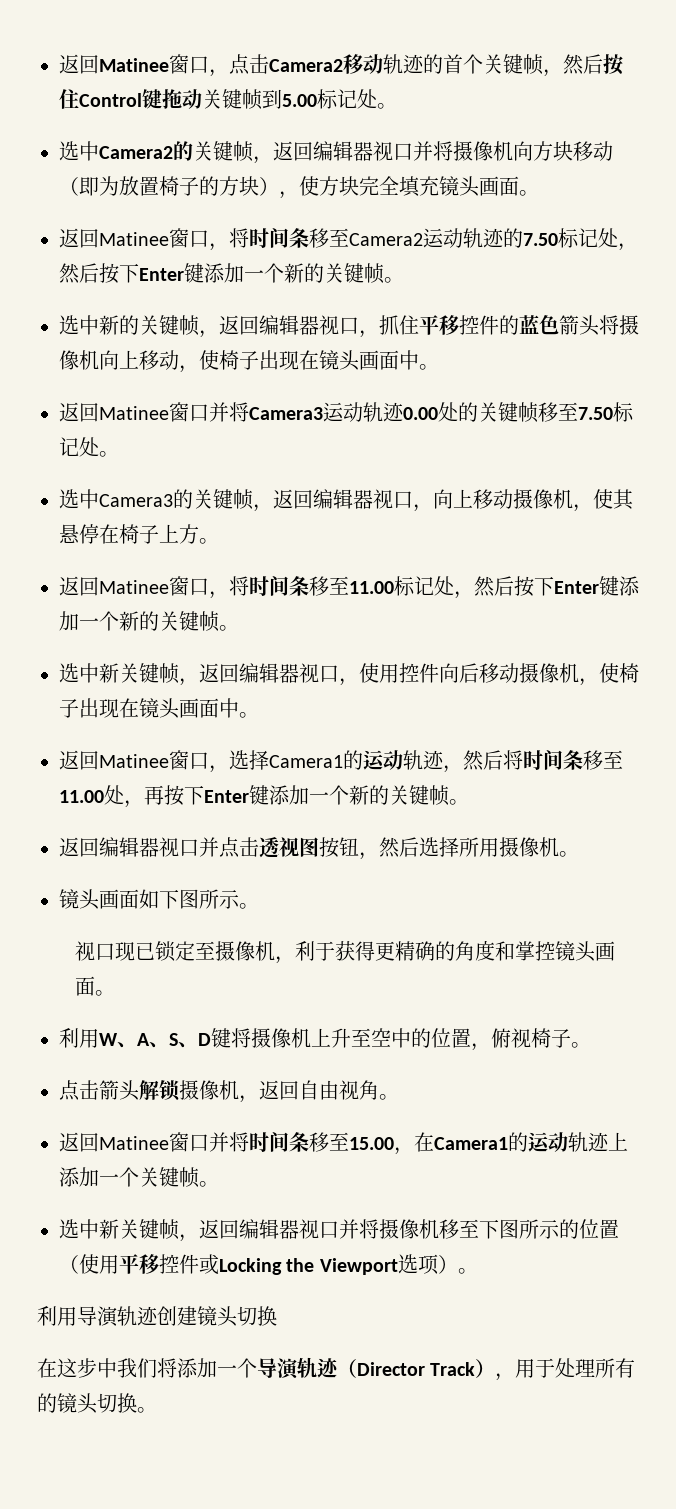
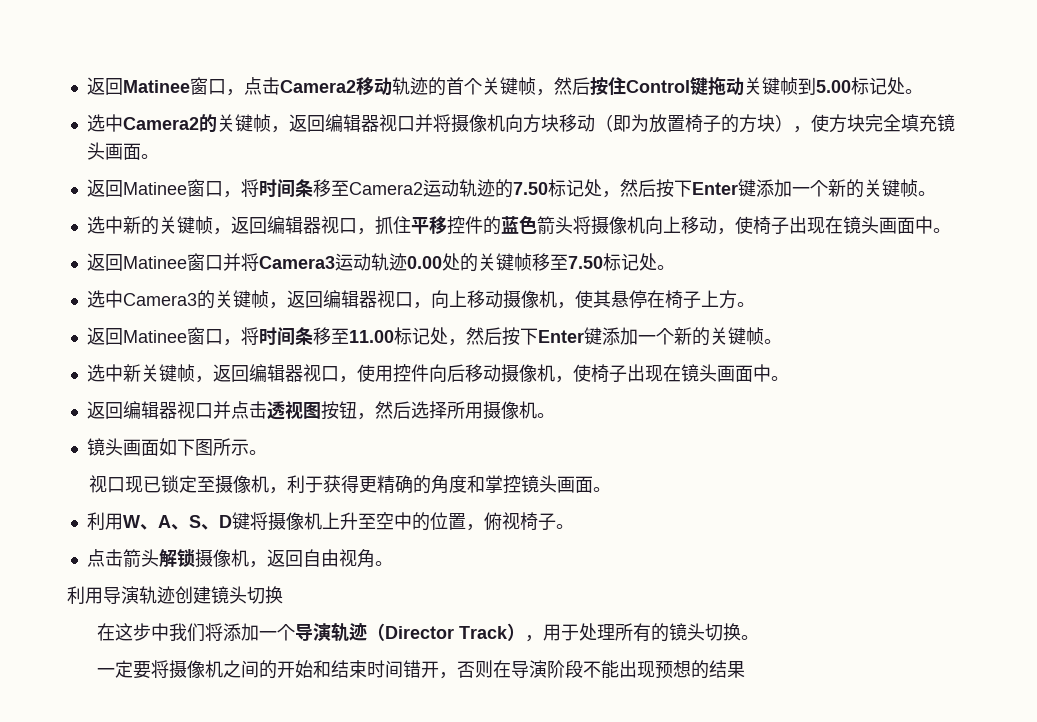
[59,750,623,773] [59,785,469,808] // 返回Matinee窗口，选择Camera1的运动轨迹，然后将时间条移至11.00处，再按下Enter键添加一个新的关键帧。 -> (789, 378) none
[59,1132,628,1155] [59,1167,219,1188] [59,1219,619,1242] [59,1254,478,1275] // 返回Matinee窗口并将时间条移至15.00，在Camera1的运动轨迹上添加一个关键帧。 // 选中新关键帧，返回编辑器视口并将摄像机移至下图所示的位置（使用平移控件或Locking the Viewport选项）。 -> (393, 563) none
(157, 1410) none -> [97,660,746,679] // 一定要将摄像机之间的开始和结束时间错开，否则在导演阶段不能出现预想的结果

